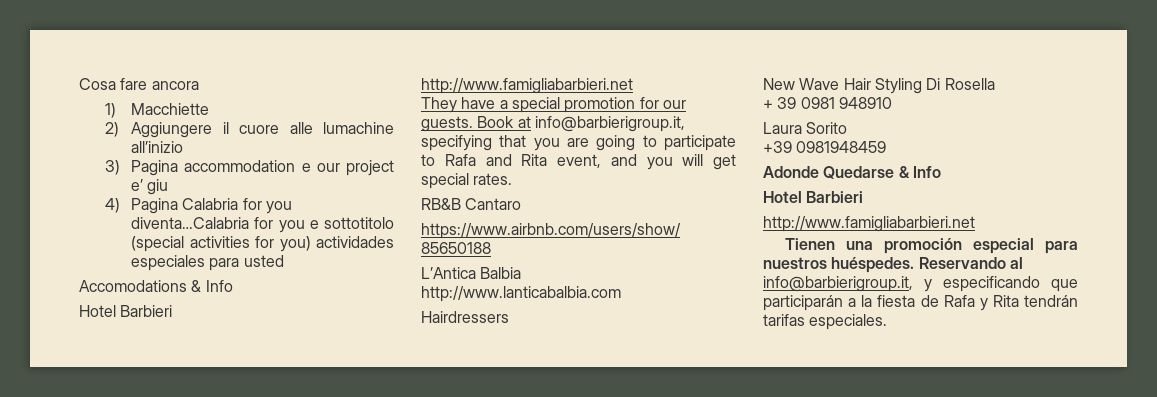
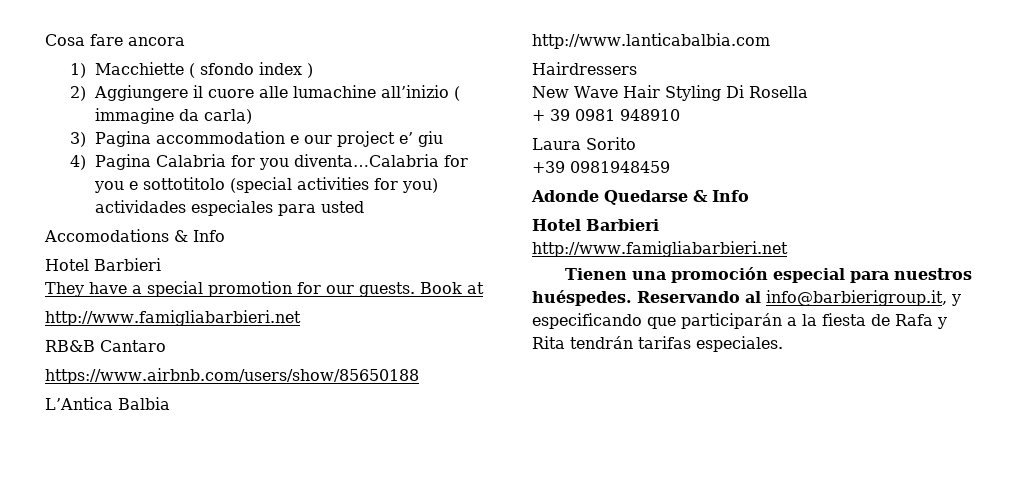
(210, 109) none -> [188,62,313,78] ( sfondo index )
(184, 147) none -> [453,86,460,101] [94,108,252,124] ( immagine da carla)
[421,78,633,94] // http://www.famigliabarbieri.net -> (161, 264) none
[534,116,685,132] [421,135,736,151] [421,154,736,170] [421,173,513,189] info@barbierigroup.it, specifying that you are going to participate to Rafa and Rita event, and you will get special rates. -> [45,310,301,326] // http://www.famigliabarbieri.net

